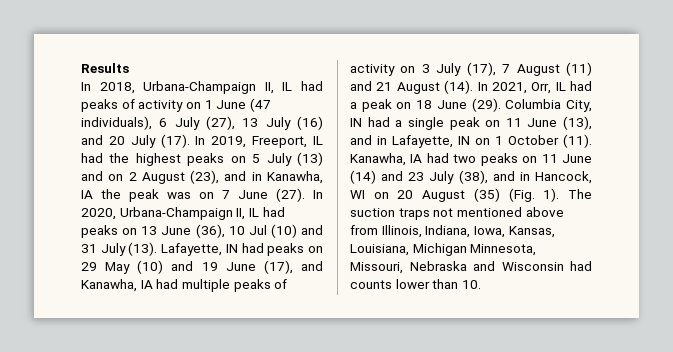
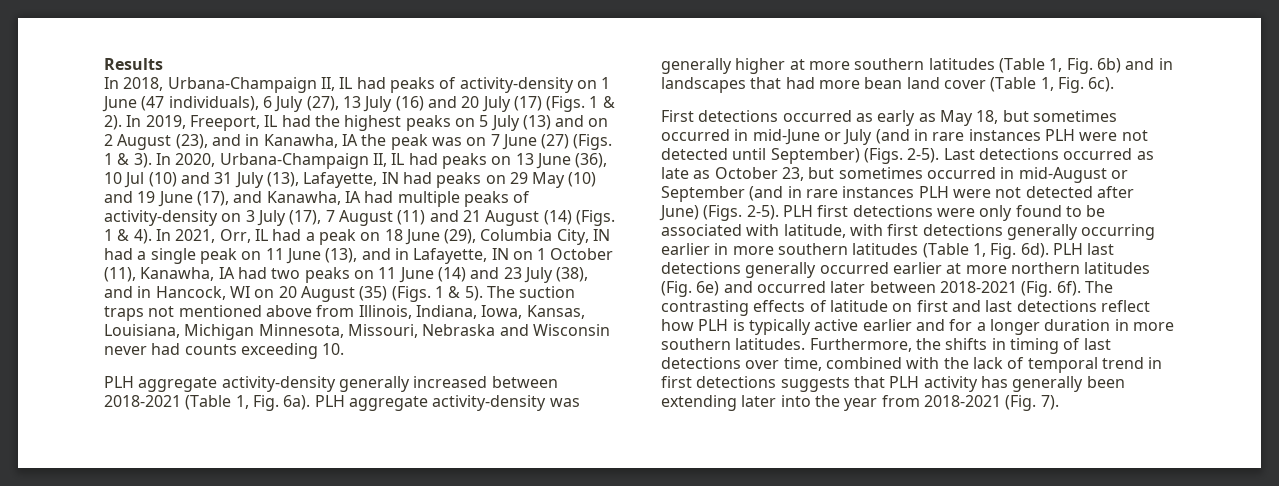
[138,100,184,112] activity -> [459,77,574,93] activity-density
[160,134,190,148] (17). -> [513,96,615,112] [104,115,122,130] (17) (Figs. 1 & 2).
[276,188,305,202] (27). -> [541,134,613,150] [104,153,152,168] (27) (Figs. 1 & 3).
[128,242,158,256] (13). -> [266,172,299,187] (13),
[350,64,395,76] activity -> [104,210,218,226] activity-density
[444,80,474,94] (14). -> [543,210,615,226] [104,229,152,244] (14) (Figs. 1 & 4).
[471,98,501,112] (29). -> [444,229,477,244] (29),
[563,134,592,148] (11). -> [104,267,136,282] (11),
[508,188,560,202] (Fig. 1). -> [391,286,483,302] (Figs. 1 & 5).
(564, 266) none -> [104,346,147,355] never
[395,279,459,289] lower than -> [240,343,318,359] exceeding
(481, 284) none -> [104,376,558,392] [104,395,580,411] [661,58,1173,74] [661,77,1115,93] [661,110,1117,126] [661,129,1148,145] [661,148,1154,164] [661,167,1128,183] [661,186,1134,202] [659,205,1106,221] [661,224,1156,240] [661,243,1115,259] [661,262,1151,278] [661,281,1113,297] [661,300,1150,316] [661,319,1174,335] [661,338,1111,354] [661,357,1163,373] [661,376,1125,392] [661,395,1059,411] // PLH aggregate activity-density generally increased between 2018-2021 (Table 1, Fig. 6a). PLH aggregate activity-density was generally higher at more southern latitudes (Table 1, Fig. 6b) and in landscapes that had more bean land cover (Table 1, Fig. 6c). // First detections occurred as early as May 18, but sometimes occurred in mid-June or July (and in rare instances PLH were not detected until September) (Figs. 2-5). Last detections occurred as late as October 23, but sometimes occurred in mid-August or September (and in rare instances PLH were not detected after June) (Figs. 2-5). PLH first detections were only found to be associated with latitude, with first detections generally occurring earlier in more southern latitudes (Table 1, Fig. 6d). PLH last detections generally occurred earlier at more northern latitudes (Fig. 6e) and occurred later between 2018-2021 (Fig. 6f). The contrasting effects of latitude on first and last detections reflect how PLH is typically active earlier and for a longer duration in more southern latitudes. Furthermore, the shifts in timing of last detections over time, combined with the lack of temporal trend in first detections suggests that PLH activity has generally been extending later into the year from 2018-2021 (Fig. 7).

